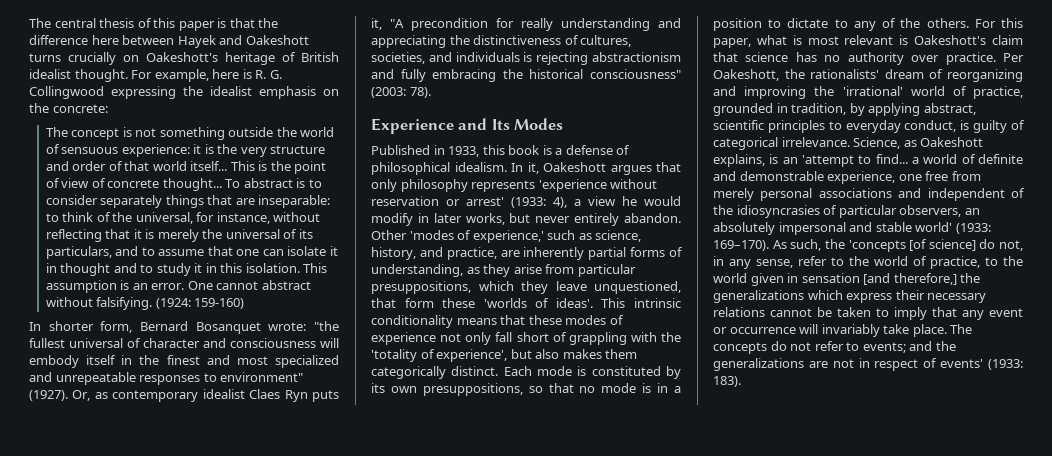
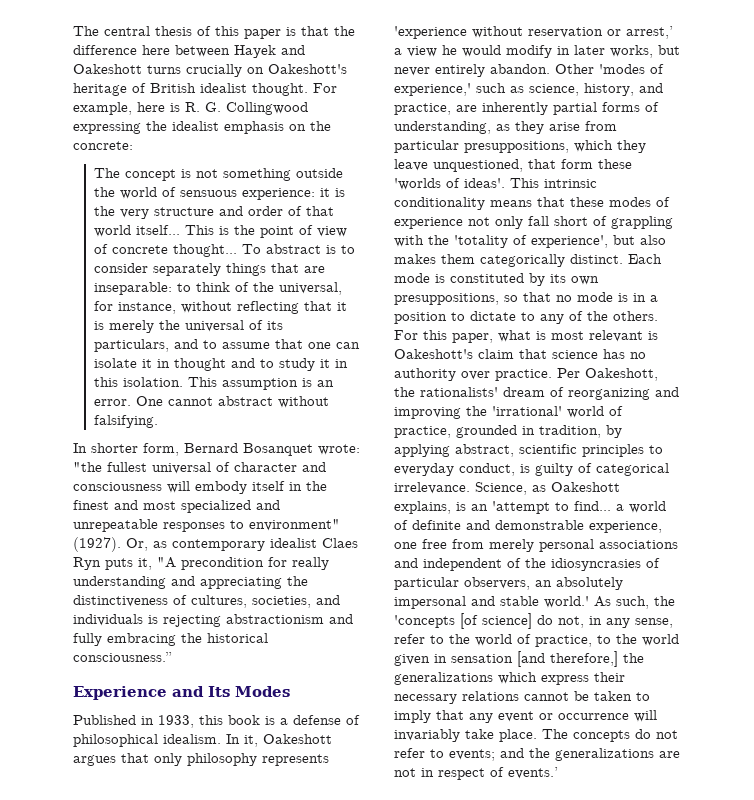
[155,298,245,309] (1924: 159-160) -> (159, 421) none
[590,69,681,79] [371,87,431,98] consciousness" (2003: 78). -> [73,652,172,662] consciousness.”
[466,197,567,208] arrest' (1933: 4), -> [626,26,673,39] arrest,’
[915,222,991,234] [713,240,769,251] world' (1933: 169–170). -> [544,596,589,608] world.'
[940,359,1023,370] [713,376,741,387] events' (1933: 183). -> [508,767,558,779] events.’

